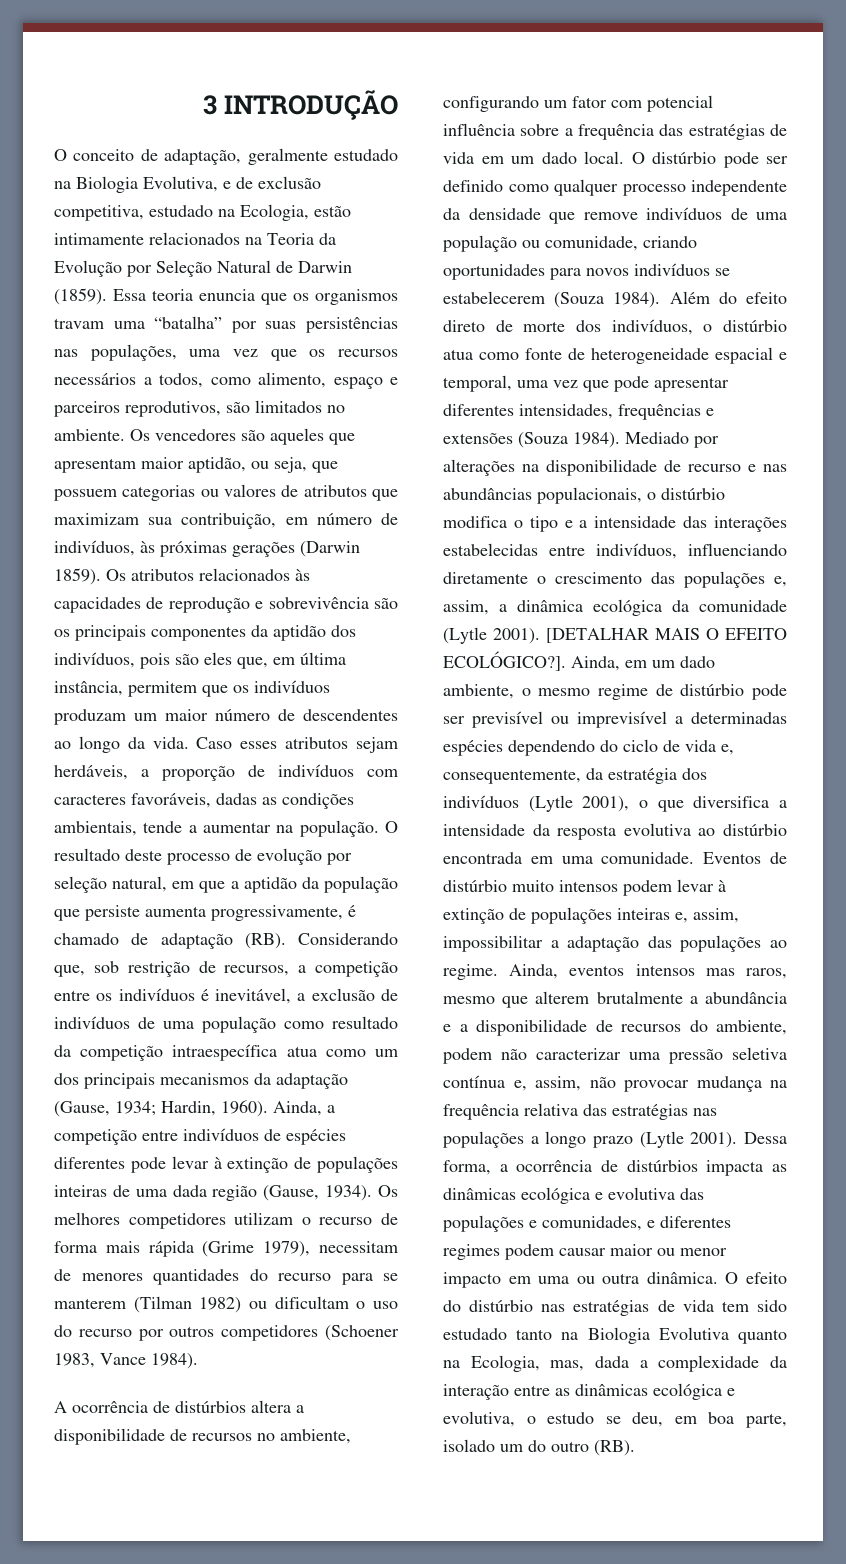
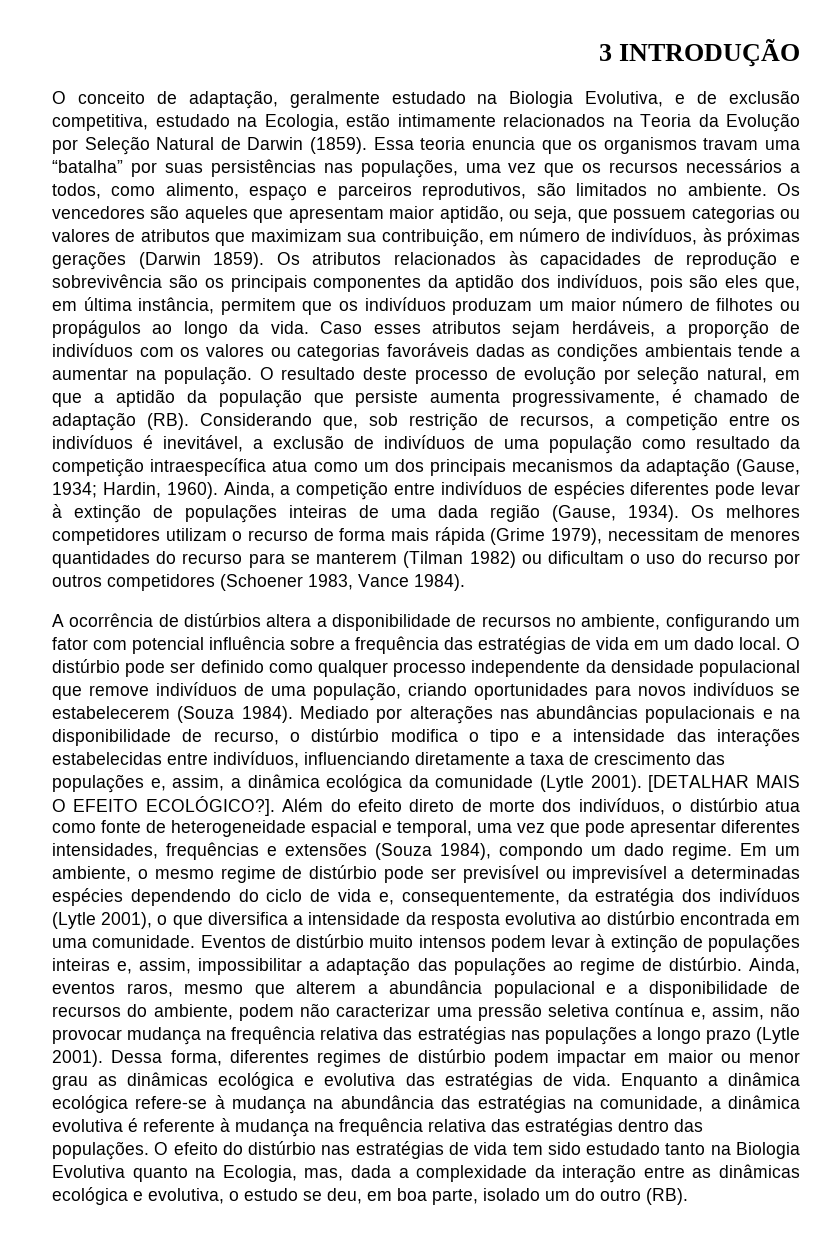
[303,709,398,721] descendentes -> [716,298,801,311] [52,320,141,338] filhotes ou propágulos
[54,793,211,808] caracteres favoráveis, -> [180,343,469,361] os valores ou categorias favoráveis
[54,821,137,836] ambientais, -> [644,344,732,357] ambientais
(541, 214) none -> [699,660,800,677] populacional
[443,235,638,252] população ou comunidade, -> [313,682,401,701] população,
(661, 300) none -> [299,705,800,724] [52,728,800,747] [52,751,725,768] [52,774,800,793] [52,796,275,816] Mediado por alterações nas abundâncias populacionais e na disponibilidade de recurso, o distúrbio modifica o tipo e a intensidade das interações estabelecidas entre indivíduos, influenciando diretamente a taxa de crescimento das populações e, assim, a dinâmica ecológica da comunidade (Lytle 2001). [DETALHAR MAIS O EFEITO ECOLÓGICO?].
[573,432,719,448] [443,459,787,476] [443,487,725,504] [443,516,787,532] [443,543,787,559] [443,571,787,588] [443,599,787,616] [443,627,787,644] [443,651,715,671] 1984). Mediado por alterações na disponibilidade de recurso e nas abundâncias populacionais, o distúrbio modifica o tipo e a intensidade das interações estabelecidas entre indivíduos, influenciando diretamente o crescimento das populações e, assim, a dinâmica ecológica da comunidade (Lytle 2001). [DETALHAR MAIS O EFEITO ECOLÓGICO?]. Ainda, em um dado -> [440,843,800,860] 1984), compondo um dado regime. Em um
[443,964,735,980] regime. Ainda, eventos intensos mas -> [579,957,800,975] [52,982,115,994] regime de distúrbio. Ainda, eventos
[596,991,683,1004] brutalmente -> (357, 987) none
(787, 998) none -> [493,981,595,998] populacional
[499,1160,764,1176] a ocorrência de distúrbios impacta -> [229,1049,800,1067] [52,1075,88,1090] diferentes regimes de distúrbio podem impactar em maior ou menor grau
[443,1215,731,1232] [443,1244,727,1260] [443,1272,718,1288] populações e comunidades, e diferentes regimes podem causar maior ou menor impacto em uma ou outra dinâmica. -> [444,1072,801,1090] [52,1095,801,1114] [52,1118,703,1137] [52,1141,149,1160] estratégias de vida. Enquanto a dinâmica ecológica refere-se à mudança na abundância das estratégias na comunidade, a dinâmica evolutiva é referente à mudança na frequência relativa das estratégias dentro das populações.

